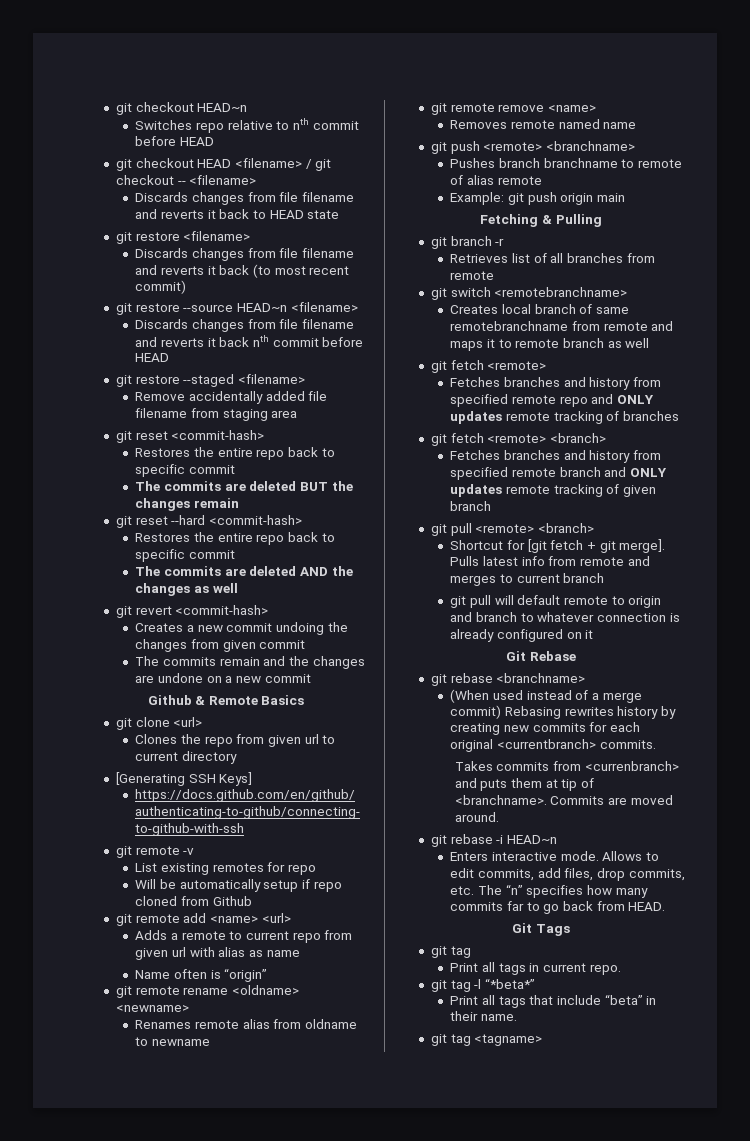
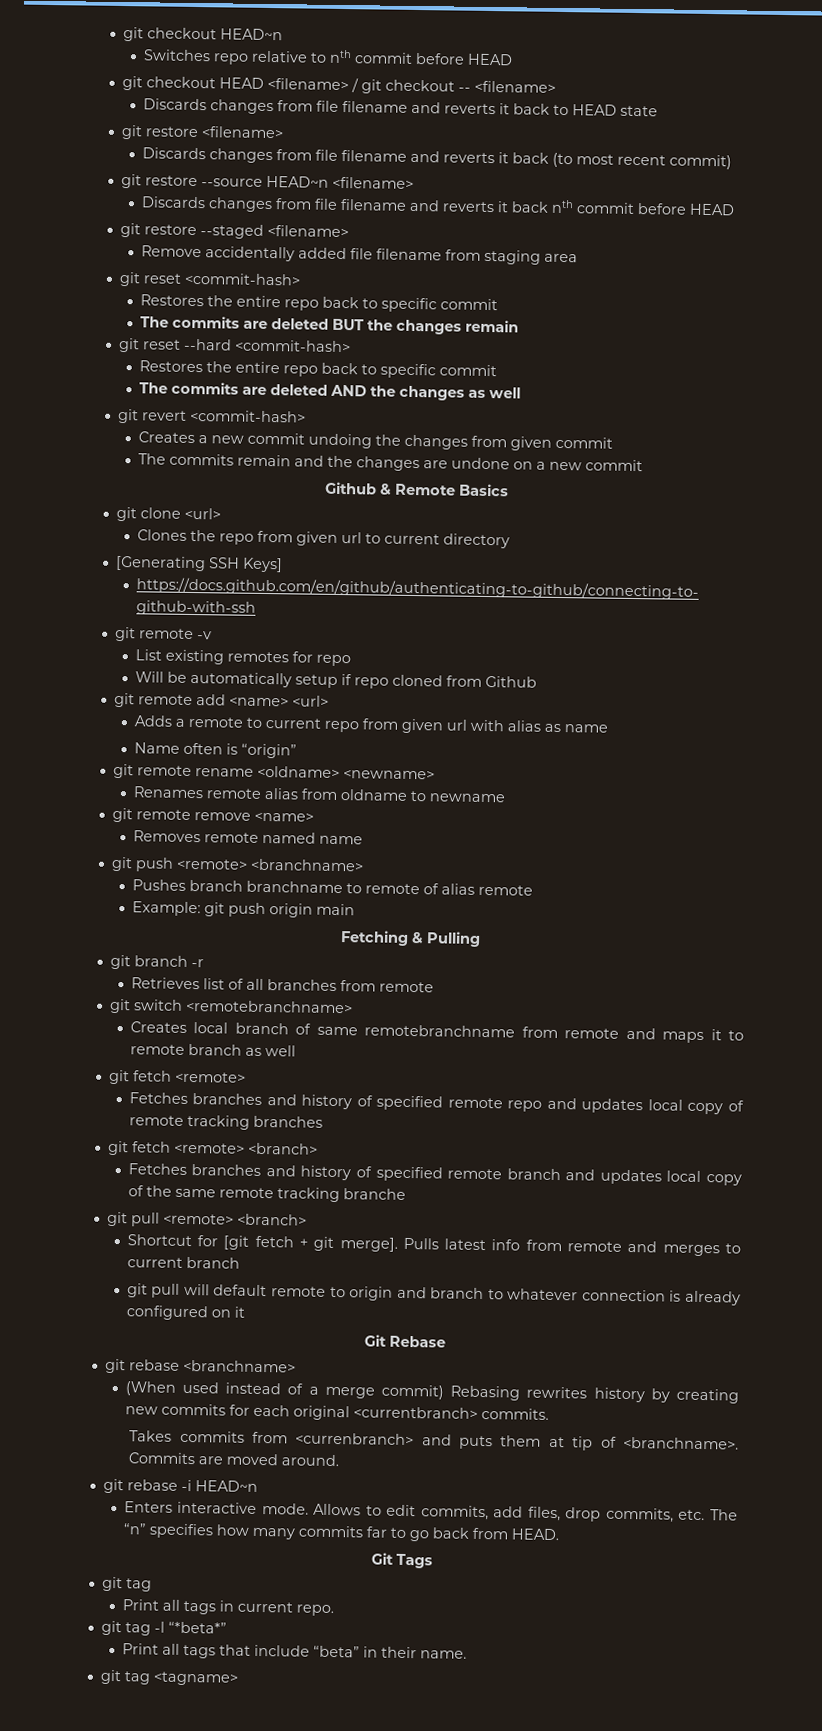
[632,377,661,387] from -> [356,1095,373,1107] of
[616,395,654,404] [450,411,620,424] ONLY updates remote tracking of -> [581,1098,744,1115] [128,1114,250,1130] updates local copy of remote tracking
[632,450,661,460] from -> [356,1166,373,1178] of
[629,468,667,477] [450,484,656,497] [450,501,492,511] ONLY updates remote tracking of given branch -> [599,1169,743,1186] [127,1185,406,1203] updates local copy of the same remote tracking branche

